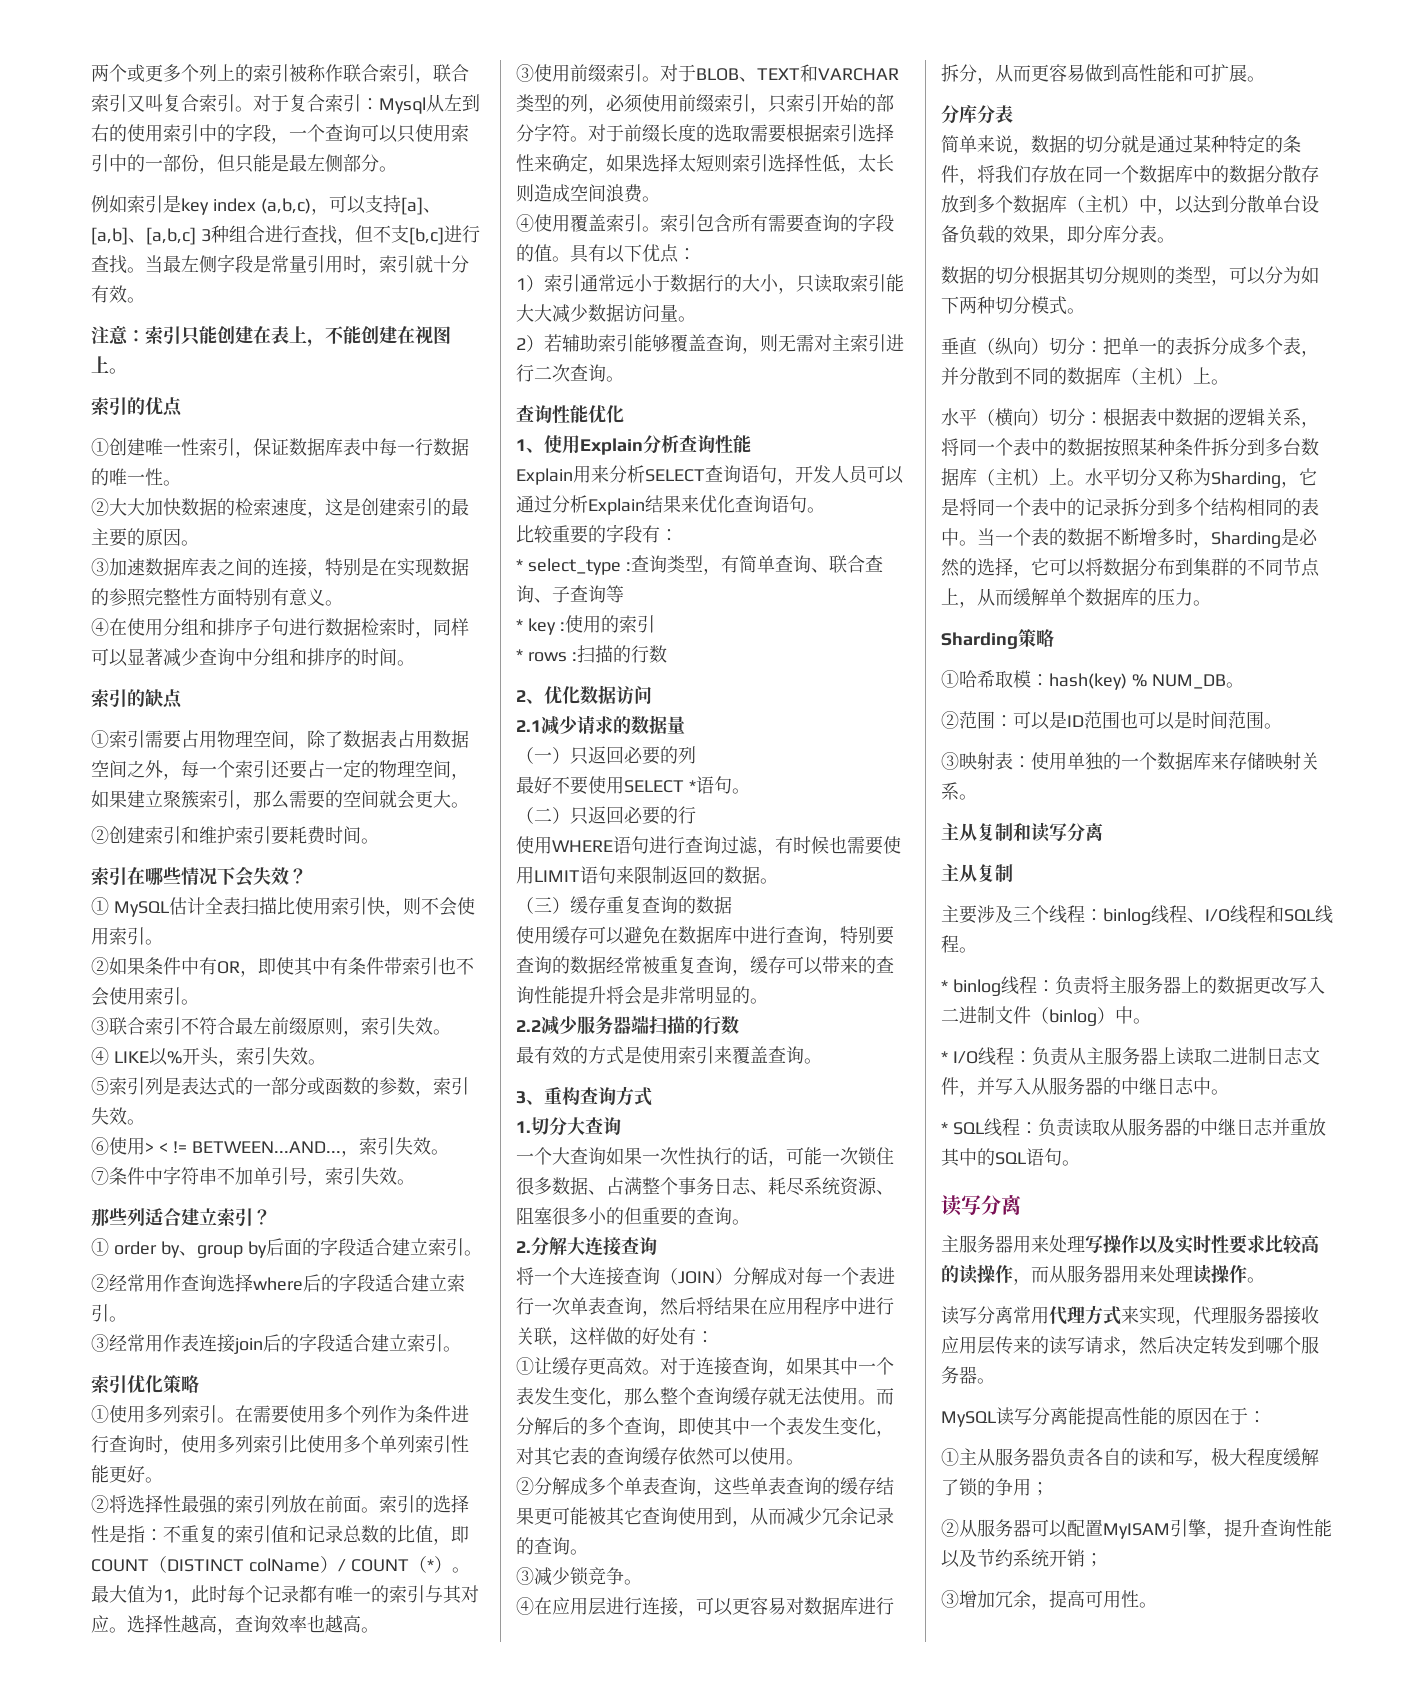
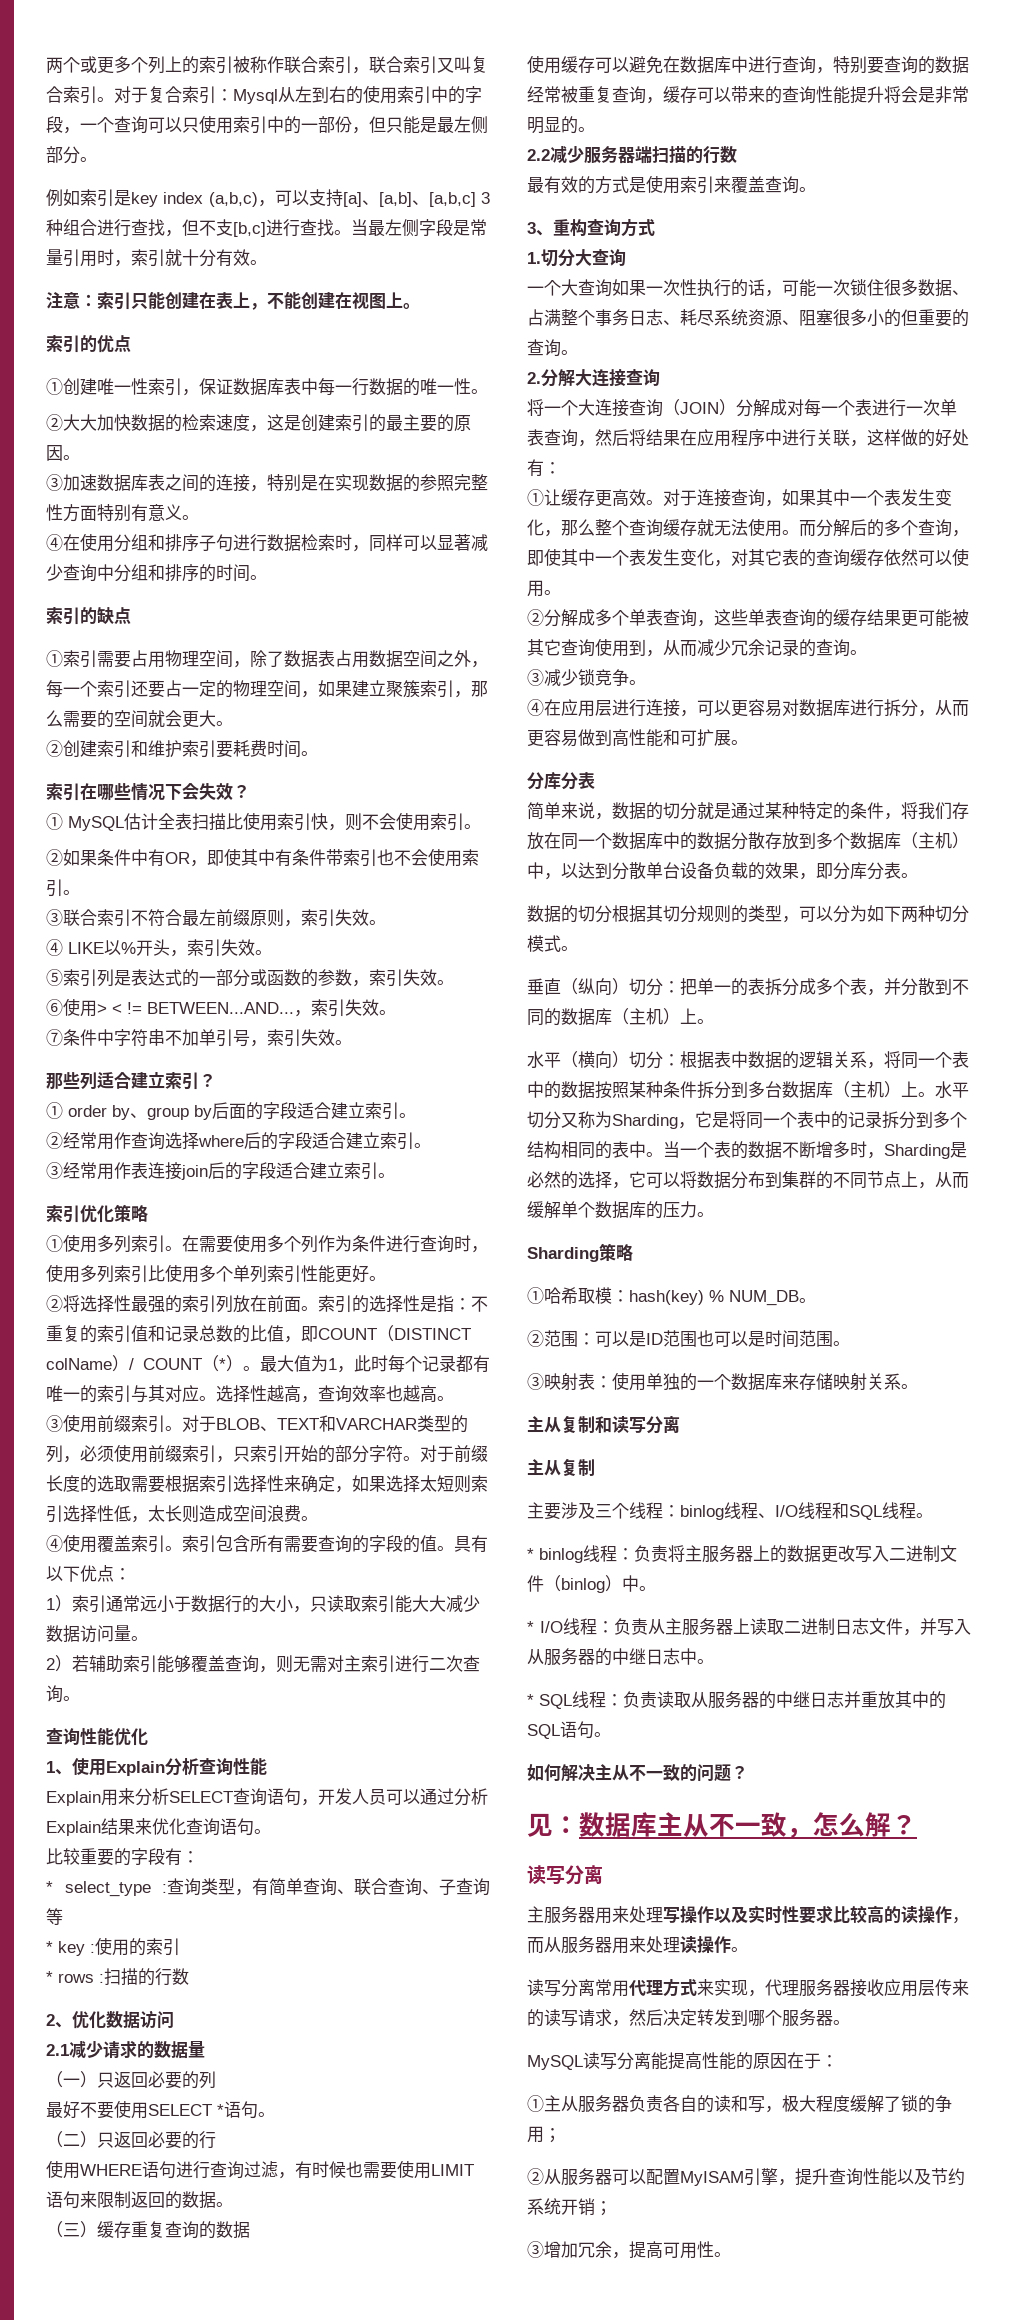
(1080, 1163) none -> [527,1764,748,1782] [527,1812,917,1838] // 如何解决主从不一致的问题？ // 见：数据库主从不一致，怎么解？

